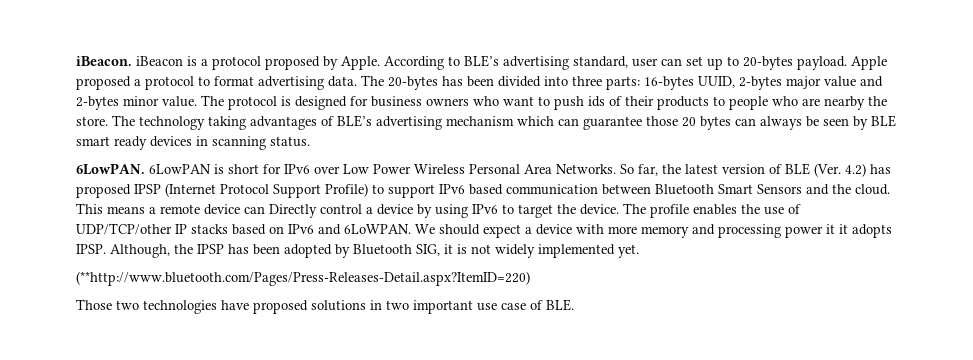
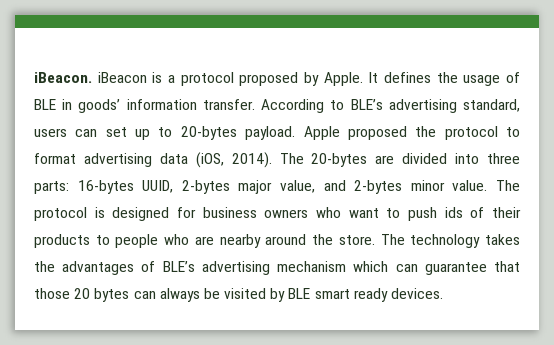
(380, 63) none -> [368,72,520,86] [34,99,255,113] It defines the usage of BLE in goods’ information transfer.
[632,58,658,67] user -> [34,128,67,137] users
[134,79,141,86] a -> [415,126,437,137] the
[328,75,494,90] data. The 20-bytes has been -> [159,152,395,168] data (iOS, 2014). The 20-bytes are
[824,76,856,87] value -> [280,180,315,193] value,
(865, 103) none -> [265,234,307,245] around
[208,116,246,130] taking -> [485,234,520,245] [34,261,55,272] takes the
(642, 123) none -> [494,261,520,272] that
[823,118,849,126] seen -> [224,288,267,299] visited
[150,136,310,150] [76,163,891,177] [76,183,890,198] [76,203,801,218] [76,223,892,238] [76,244,639,258] [76,271,530,286] [76,299,574,314] devices in scanning status. // 6LowPAN. 6LowPAN is short for IPv6 over Low Power Wireless Personal Area Networks. So far, the latest version of BLE (Ver. 4.2) has proposed IPSP (Internet Protocol Support Profile) to support IPv6 based communication between Bluetooth Smart Sensors and the cloud. This means a remote device can Directly control a device by using IPv6 to target the device. The profile enables the use of UDP/TCP/other IP stacks based on IPv6 and 6LoWPAN. We should expect a device with more memory and processing power it it adopts IPSP. Although, the IPSP has been adopted by Bluetooth SIG, it is not widely implemented yet. // (**http://www.bluetooth.com/Pages/Press-Releases-Detail.aspx?ItemID=220) // Those two technologies have proposed solutions in two important use case of BLE. -> [391,288,444,299] devices.

